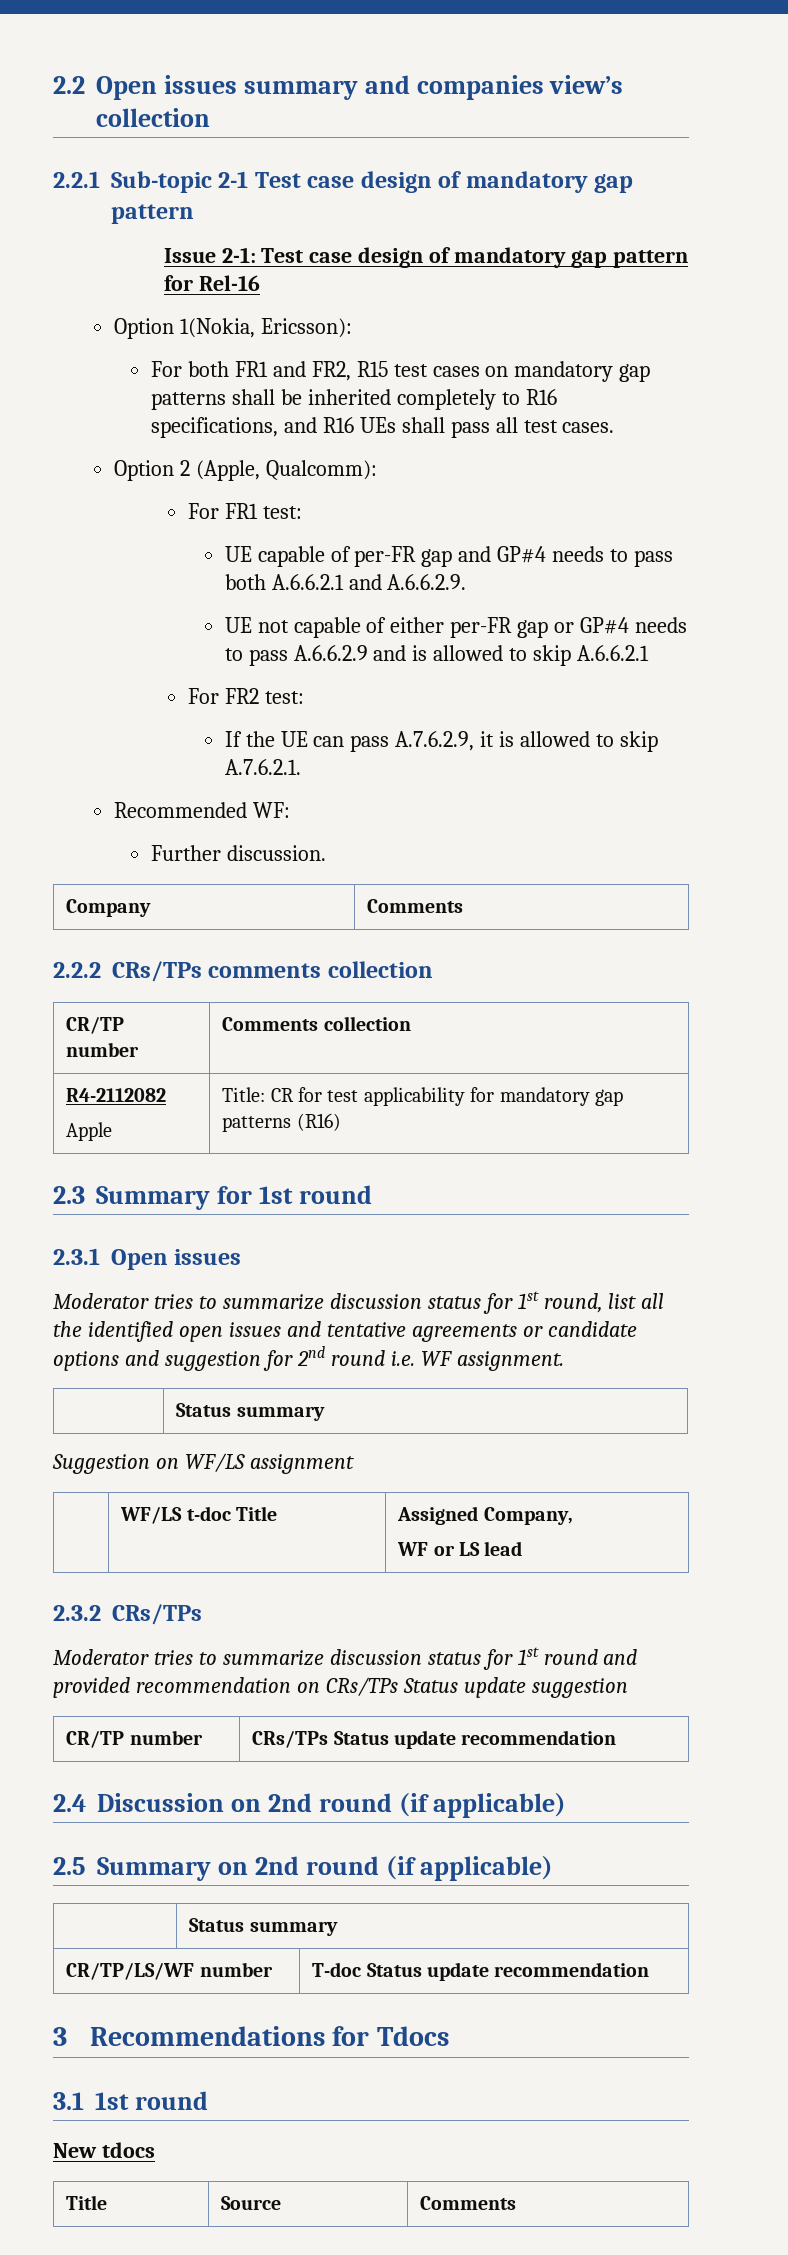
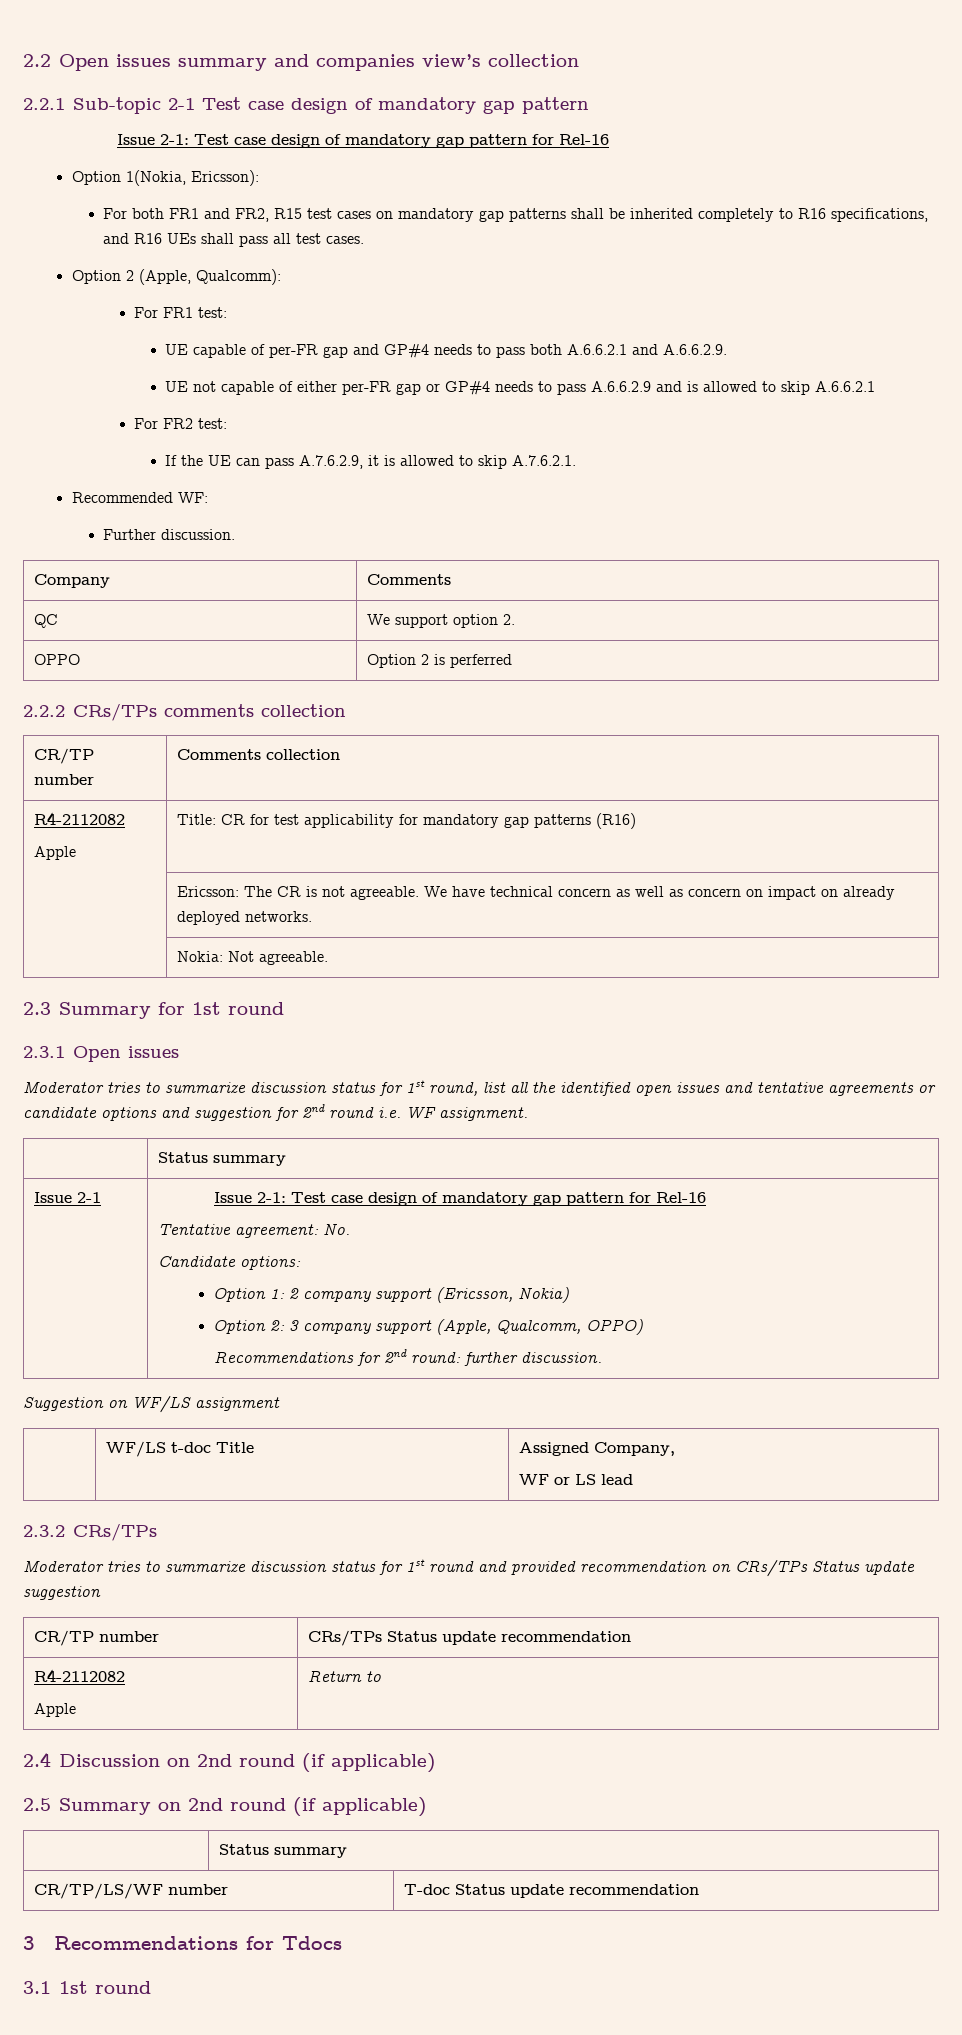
(464, 906) none -> [34,614,59,628] [367,614,516,628] [34,654,81,665] [367,654,513,668] // QC | We support option 2. // OPPO | Option 2 is perferred
(341, 1122) none -> [177,886,896,900] [177,911,313,925] [177,951,329,965] // | Ericsson: The CR is not agreeable. We have technical concern as well as concern on impact on already deployed networks. // | Nokia: Not agreeable.
(325, 1413) none -> [34,1192,102,1203] [214,1192,707,1206] [158,1223,351,1238] [158,1256,302,1270] [213,1287,570,1303] [213,1319,644,1335] [214,1349,603,1366] // Issue 2-1 | Issue 2-1: Test case design of mandatory gap pattern for Rel-16 // Tentative agreement: No. // Candidate options: // Option 1: 2 company support (Ericsson, Nokia) // Option 2: 3 company support (Apple, Qualcomm, OPPO) // Recommendations for 2nd round: further discussion.
(617, 1737) none -> [34,1669,126,1682] [34,1703,77,1717] [308,1670,382,1682] // R4-2112082 // Apple | Return to
[53,2142,155,2158] [66,2195,108,2210] [221,2196,282,2210] [420,2196,517,2210] // New tdocs // Title | Source | Comments -> (151, 1987) none

